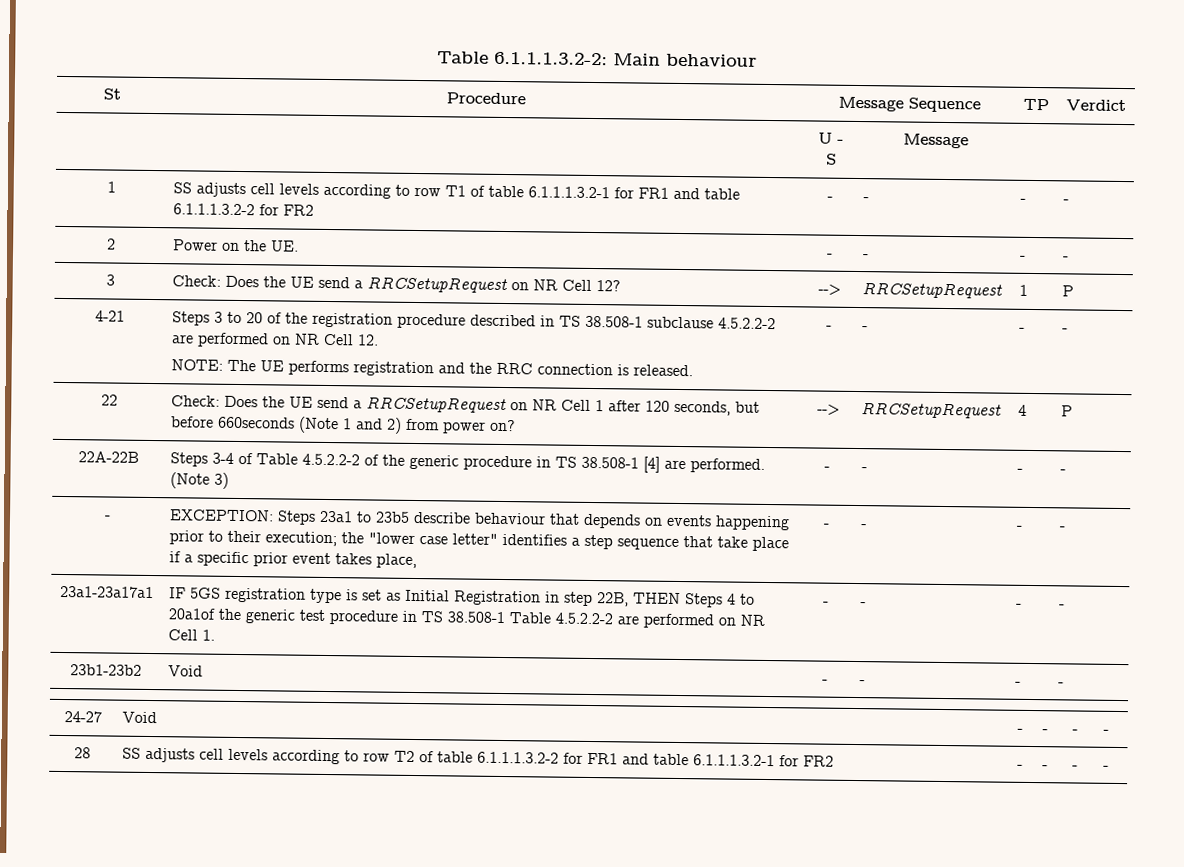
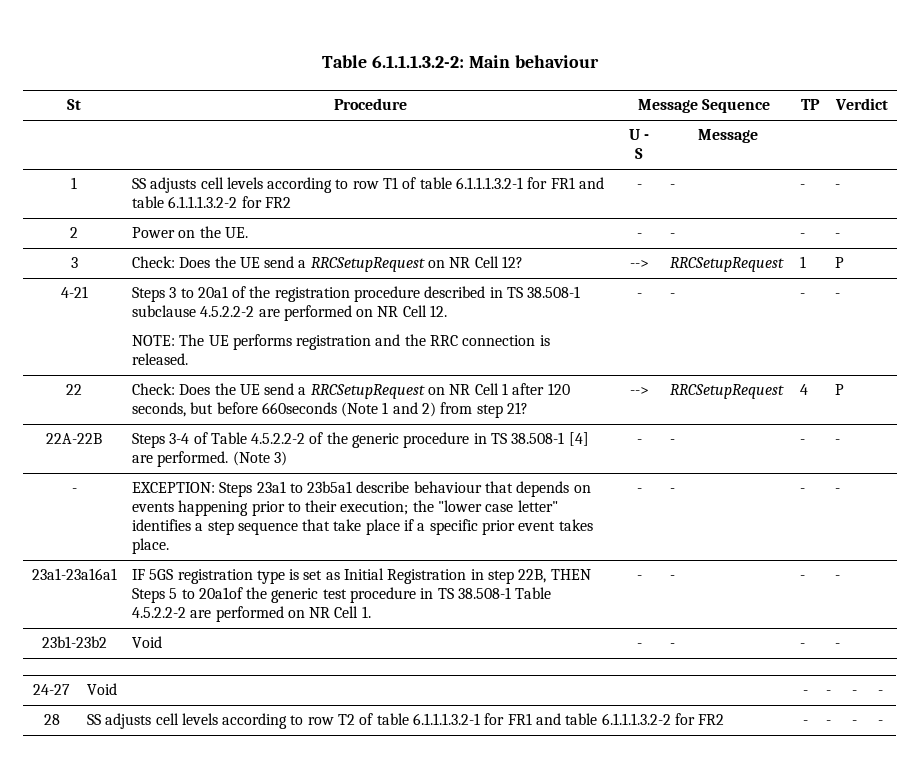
[246,312,264,324] 20 -> [197,286,228,298] 20a1
[442,419,517,434] power on? -> [476,402,529,418] step 21?
[375,511,411,523] 23b5 -> [307,481,353,493] 23b5a1
[376,553,418,569] [823,523,829,528] [859,524,867,529] [1016,525,1023,530] [1059,526,1066,531] [60,585,154,599] place, | - | - | - | - // 23a1-23a17a1 -> [131,538,169,554] [636,488,642,493] [669,488,675,493] [799,488,805,493] [834,488,840,493] [31,568,117,580] place. | - | - | - | - // 23a1-23a16a1
[727,593,737,605] 4 -> [169,588,178,599] 5
[477,751,776,767] 6.1.1.1.3.2-2 for FR1 and table 6.1.1.1.3.2-1 -> [413,713,671,725] 6.1.1.1.3.2-1 for FR1 and table 6.1.1.1.3.2-2

